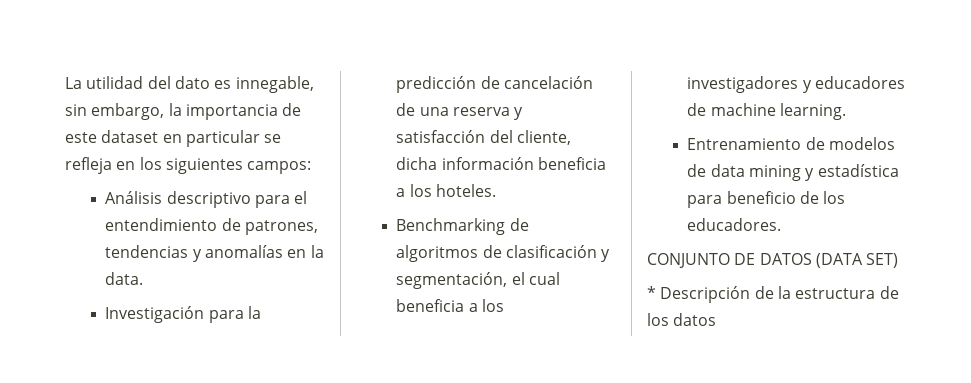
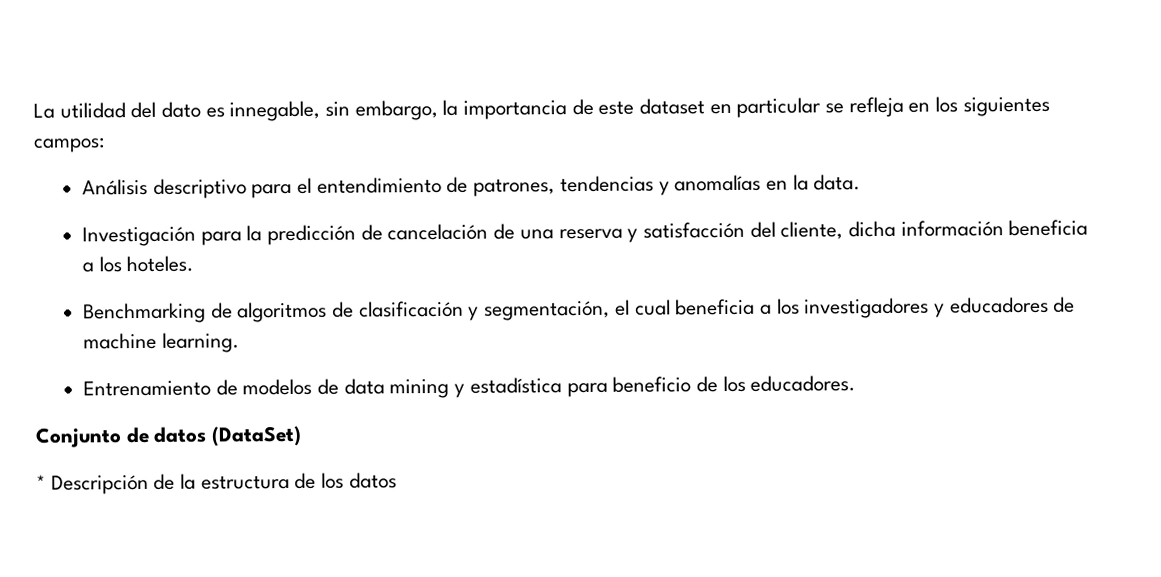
[647,253,899,268] CONJUNTO DE DATOS (DATA SET) -> [35,425,303,448] Conjunto de datos (DataSet)

